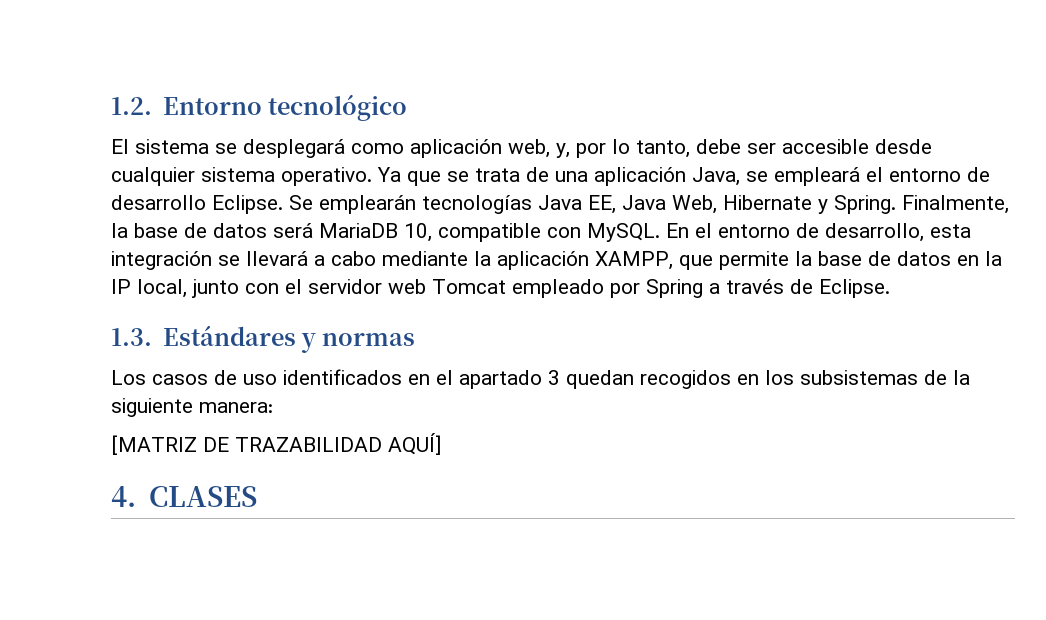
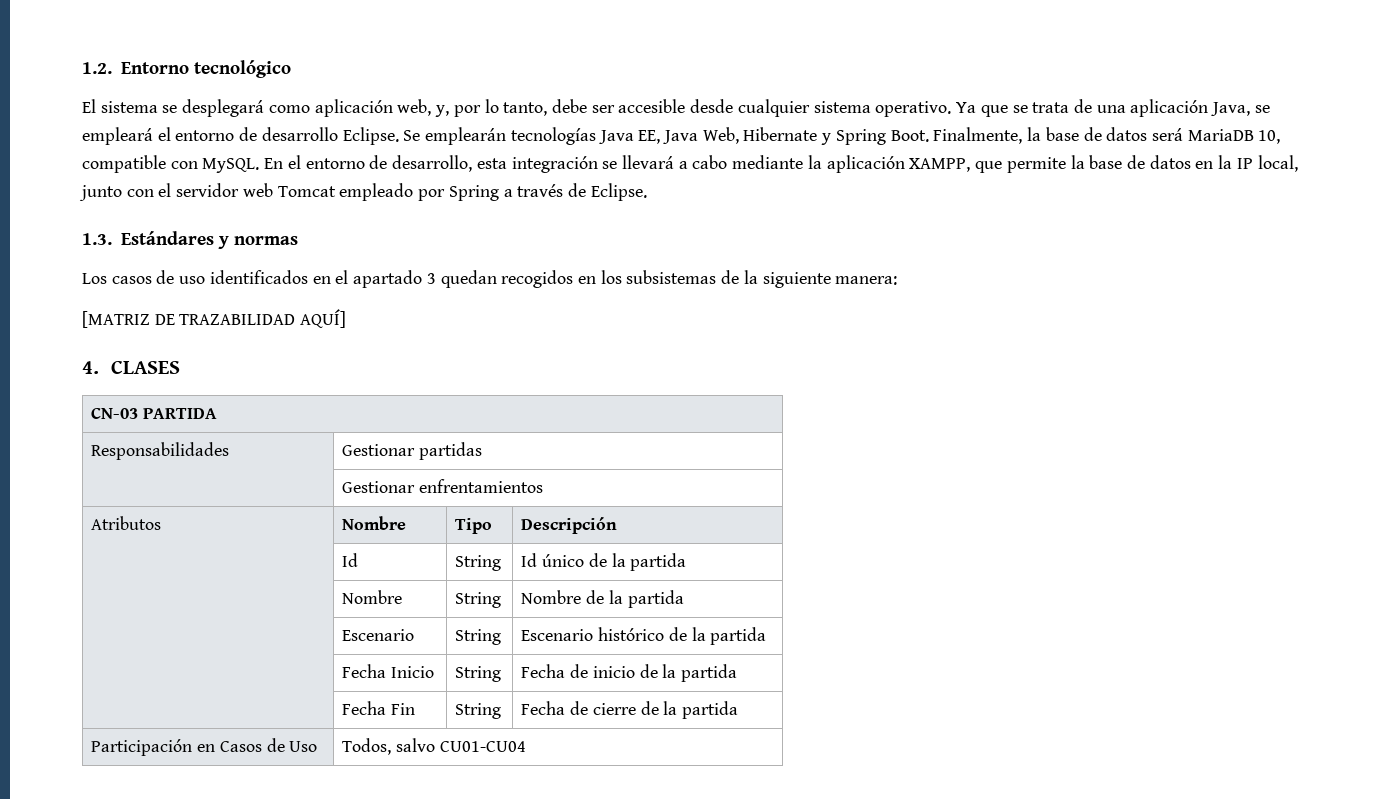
[834,195,896,214] Spring. -> [835,129,929,145] Spring Boot.
(258, 496) none -> [91,408,218,419] [91,442,230,460] [342,442,483,460] [342,479,544,493] [91,516,162,530] [342,516,407,530] [455,518,493,534] [521,517,618,534] [342,553,359,567] [455,555,502,571] [521,553,687,571] [342,590,403,604] [455,592,502,608] [521,590,684,608] [342,629,415,641] [455,629,502,645] [521,627,767,645] [342,664,435,678] [455,666,502,682] [521,664,738,682] [342,701,416,715] [455,703,502,719] [521,701,739,719] [91,738,318,756] [342,738,526,755] // CN-03 PARTIDA // Responsabilidades | Gestionar partidas // | Gestionar enfrentamientos // Atributos | Nombre | Tipo | Descripción // | Id | String | Id único de la partida // | Nombre | String | Nombre de la partida // | Escenario | String | Escenario histórico de la partida // | Fecha Inicio | String | Fecha de inicio de la partida // | Fecha Fin | String | Fecha de cierre de la partida // Participación en Casos de Uso | Todos, salvo CU01-CU04

